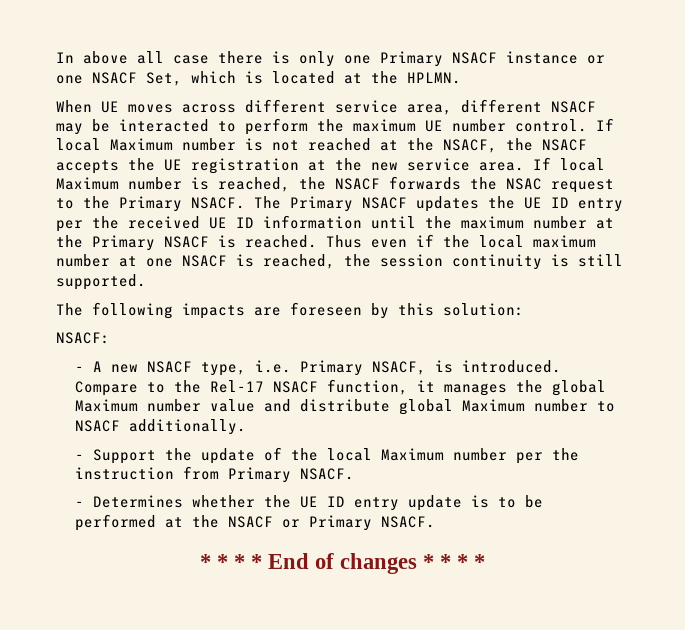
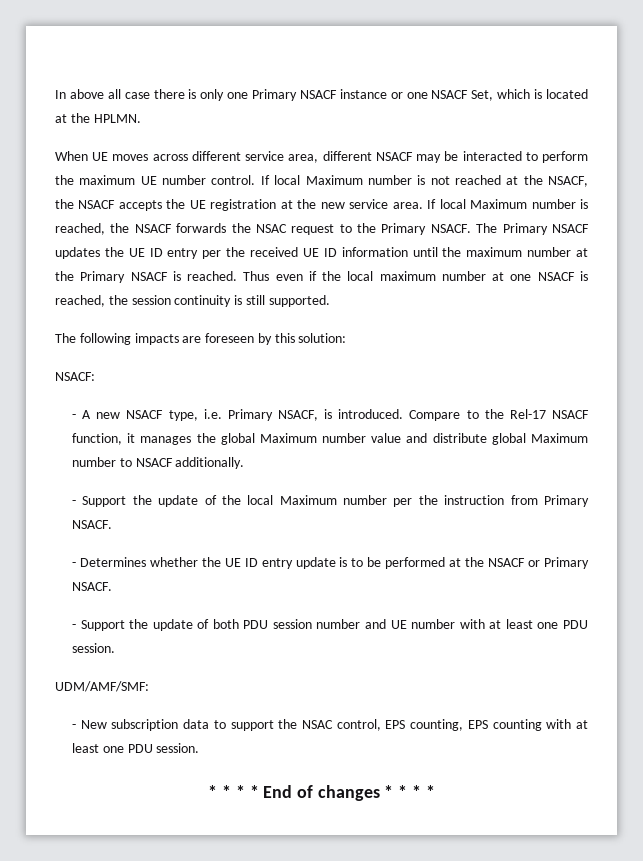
(435, 522) none -> [71,619,589,631] [71,643,115,653] [55,681,149,692] [71,719,588,731] [71,743,200,753] // - Support the update of both PDU session number and UE number with at least one PDU session. // UDM/AMF/SMF: // - New subscription data to support the NSAC control, EPS counting, EPS counting with at least one PDU session.

